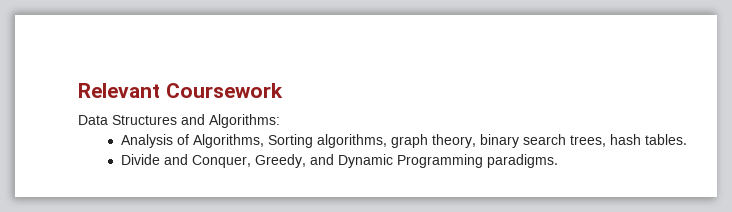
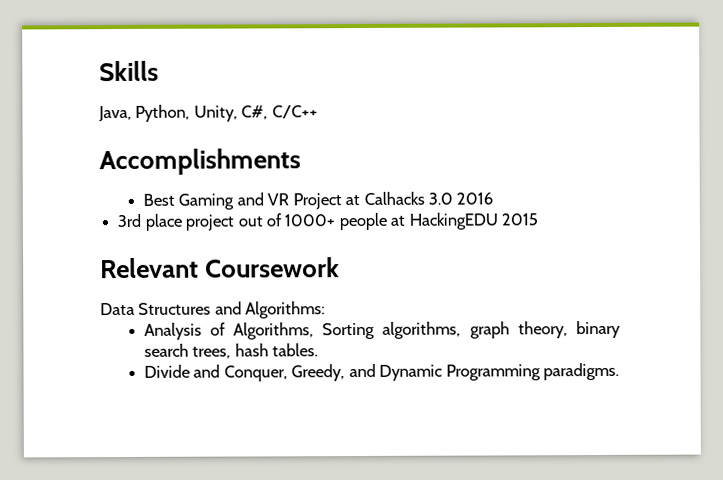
(78, 90) none -> [99,60,159,82] [98,104,318,122] [99,148,301,176] [142,191,494,210] [117,212,539,231] Skills // Java, Python, Unity, C#, C/C++ // Accomplishments // Best Gaming and VR Project at Calhacks 3.0 2016 // 3rd place project out of 1000+ people at HackingEDU 2015 //

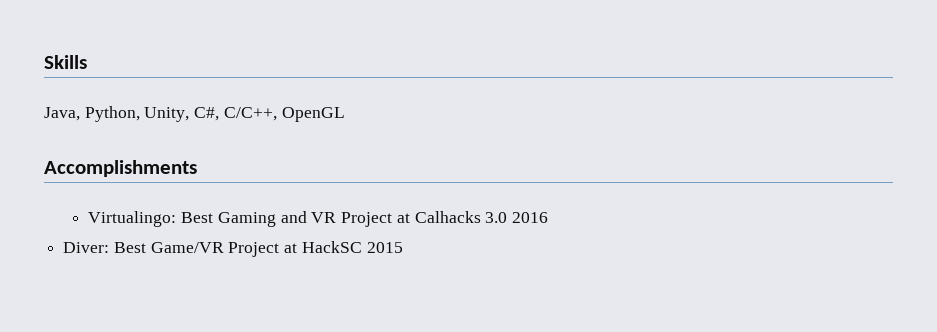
[271,105,318,119] C/C++ -> [223,107,345,122] C/C++, OpenGL
(301, 162) none -> [88,211,177,227] Virtualingo:
[117,212,539,231] [100,257,341,279] [100,301,326,319] [143,320,621,340] [143,343,319,359] [143,362,619,382] 3rd place project out of 1000+ people at HackingEDU 2015 // Relevant Coursework // Data Structures and Algorithms: // Analysis of Algorithms, Sorting algorithms, graph theory, binary search trees, hash tables. // Divide and Conquer, Greedy, and Dynamic Programming paradigms. -> [63,241,403,257] Diver: Best Game/VR Project at HackSC 2015

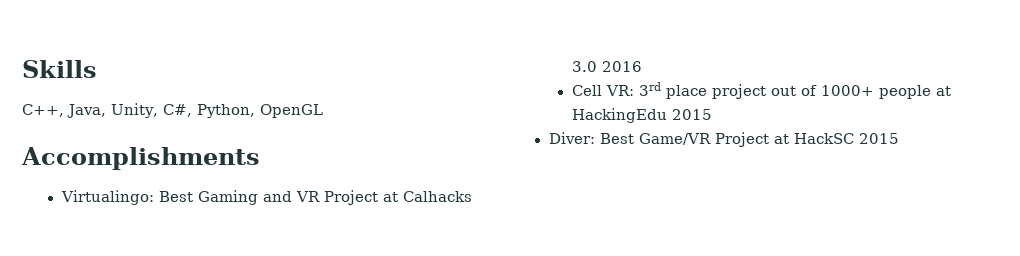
[44,106,140,122] Java, Python, -> [22,104,106,118] C++, Java,
[223,107,277,121] C/C++, -> [196,104,255,118] Python,
(548, 217) none -> [571,82,951,99] [571,108,712,123] // Cell VR: 3rd place project out of 1000+ people at HackingEdu 2015

